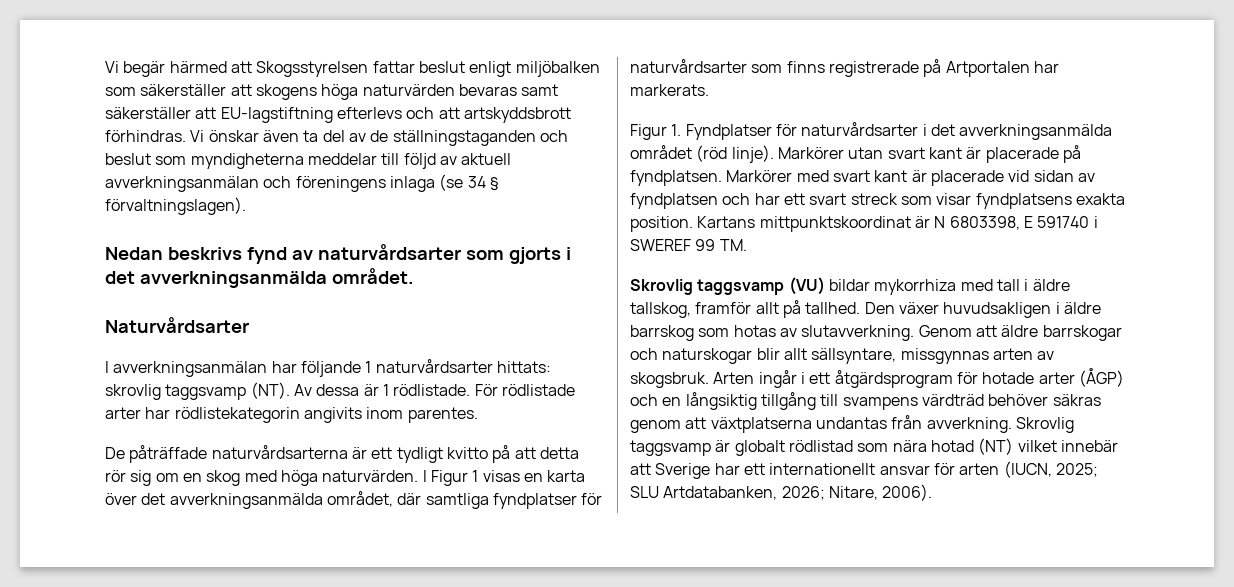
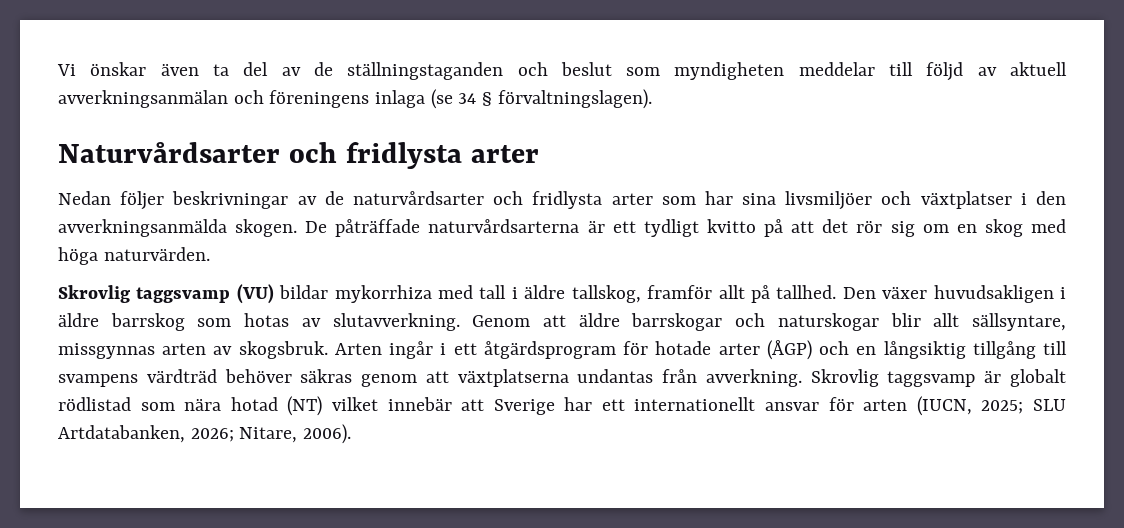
[105,61,600,77] [105,84,559,100] [105,107,571,123] [105,130,205,142] Vi begär härmed att Skogsstyrelsen fattar beslut enligt miljöbalken som säkerställer att skogens höga naturvärden bevaras samt säkerställer att EU-lagstiftning efterlevs och att artskyddsbrott förhindras. Vi -> [57,64,76,76] Vi
[190,153,304,169] myndigheterna -> [674,62,785,80] myndigheten
[105,244,571,264] [105,268,414,288] [105,317,249,333] [105,359,551,377] [105,382,575,400] [105,407,478,423] Nedan beskrivs fynd av naturvårdsarter som gjorts i det avverkningsanmälda området. // Naturvårdsarter // I avverkningsanmälan har följande 1 naturvårdsarter hittats: skrovlig taggsvamp (NT). Av dessa är 1 rödlistade. För rödlistade arter har rödlistekategorin angivits inom parentes. // -> [58,142,539,169] [58,191,1066,210] [58,219,298,237] Naturvårdsarter och fridlysta arter // Nedan följer beskrivningar av de naturvårdsarter och fridlysta arter som har sina livsmiljöer och växtplatser i den avverkningsanmälda skogen.
[539,447,579,459] detta -> [822,219,849,233] det
[422,470,586,486] [105,491,603,509] [630,59,1059,77] [630,84,709,96] [630,122,1113,140] [630,145,1081,163] [630,170,1095,186] [630,193,1125,209] [630,216,1098,232] [630,239,747,251] I Figur 1 visas en karta över det avverkningsanmälda området, där samtliga fyndplatser för naturvårdsarter som finns registrerade på Artportalen har markerats. // Figur 1. Fyndplatser för naturvårdsarter i det avverkningsanmälda området (röd linje). Markörer utan svart kant är placerade på fyndplatsen. Markörer med svart kant är placerade vid sidan av fyndplatsen och har ett svart streck som visar fyndplatsens exakta position. Kartans mittpunktskoordinat är N 6803398, E 591740 i SWEREF 99 TM. -> (210, 254) none

